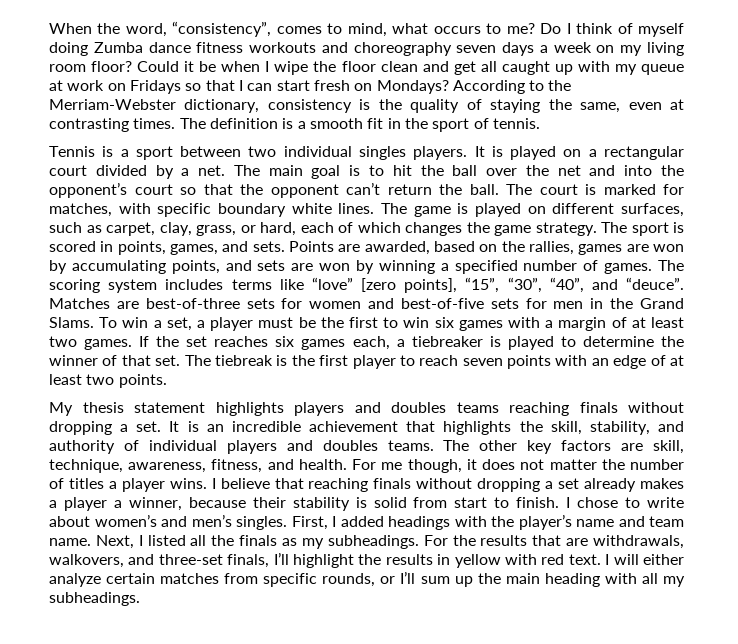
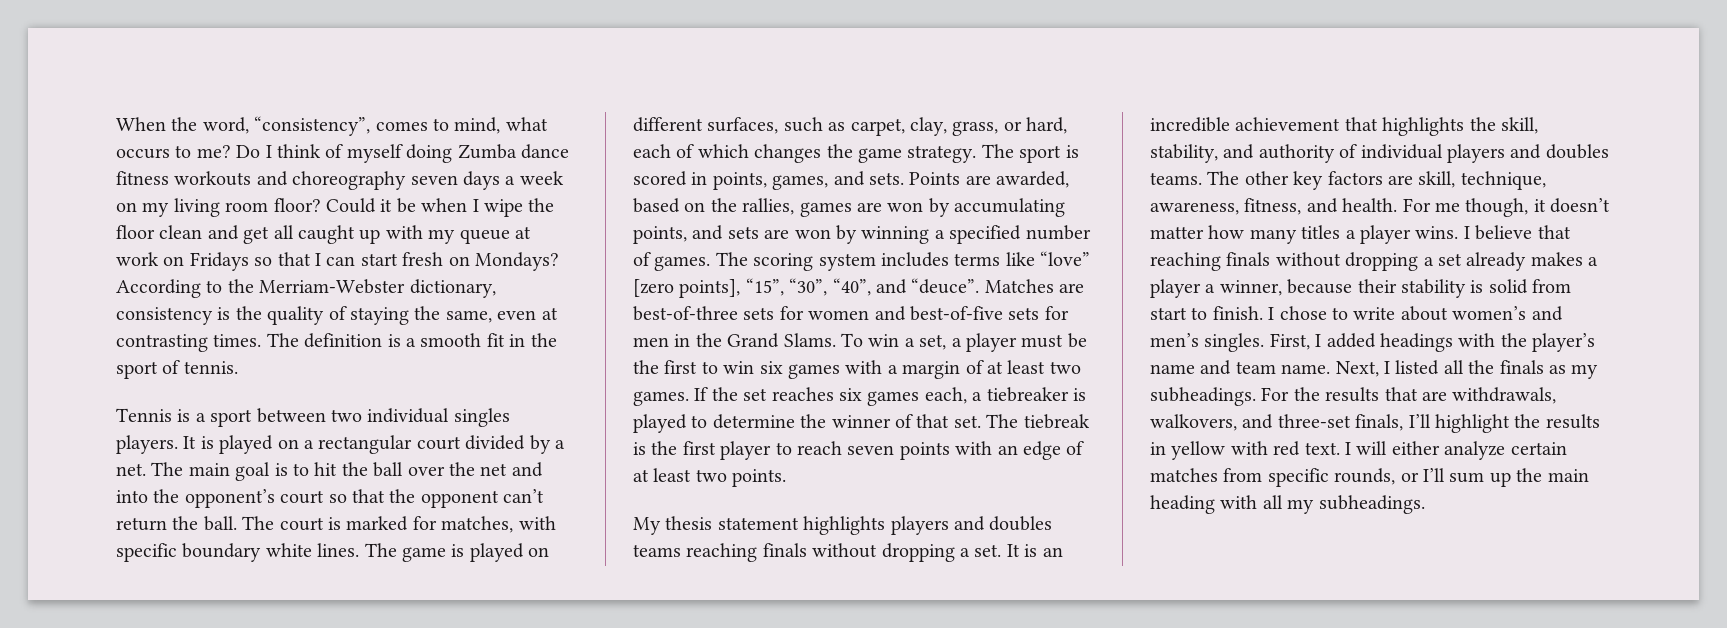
[482,459,684,470] [49,478,64,489] does not matter the number of -> [1550,198,1611,213] [1150,225,1297,244] doesn’t matter how many

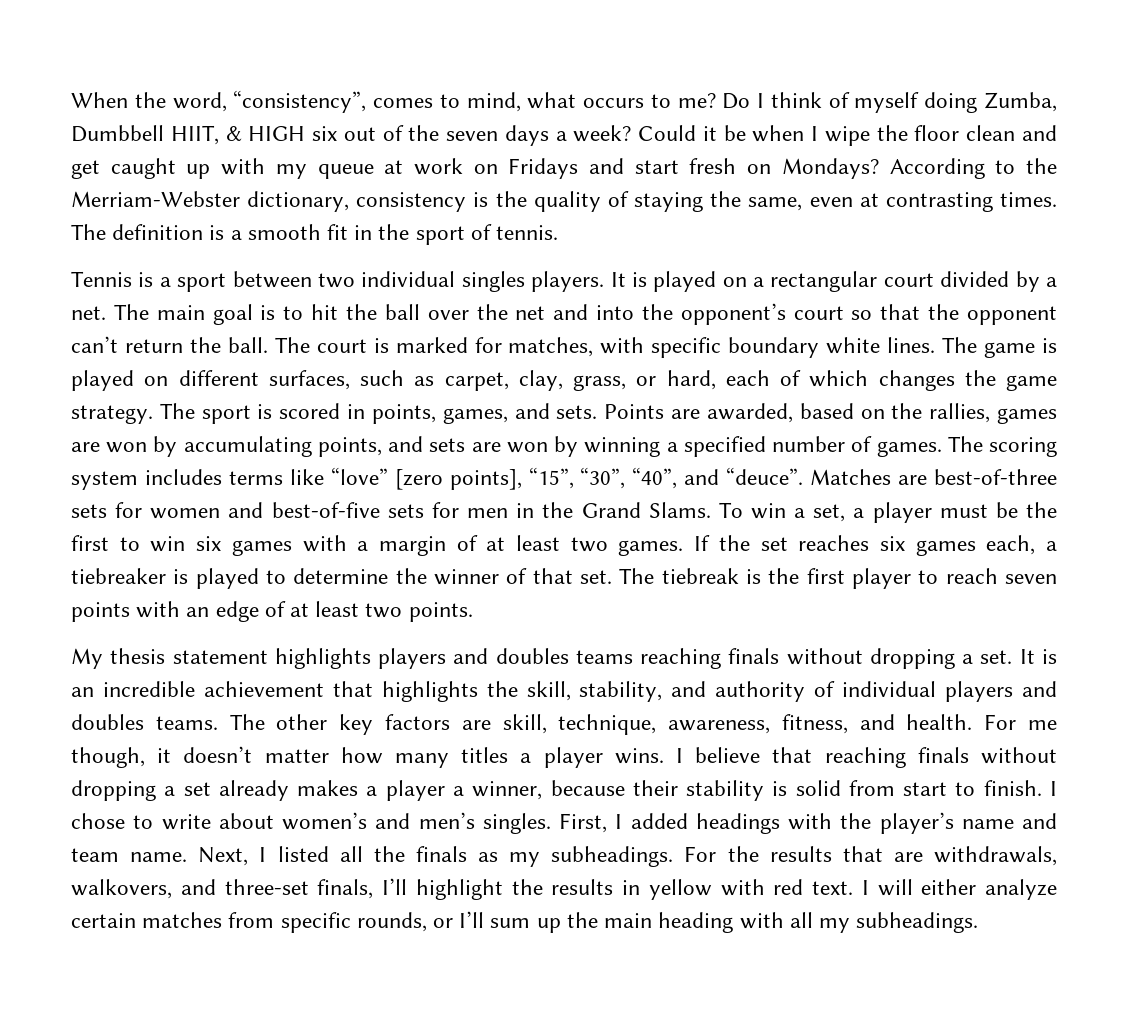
[457,144,569,159] [116,171,564,190] [116,198,321,217] Zumba dance fitness workouts and choreography seven days a week on my living room floor? -> [983,92,1057,112] [71,125,632,146] Zumba, Dumbbell HIIT, & HIGH six out of the seven days a week?
[273,225,294,239] all -> (100, 169) none
[254,252,356,266] so that I can -> [589,158,625,174] and

